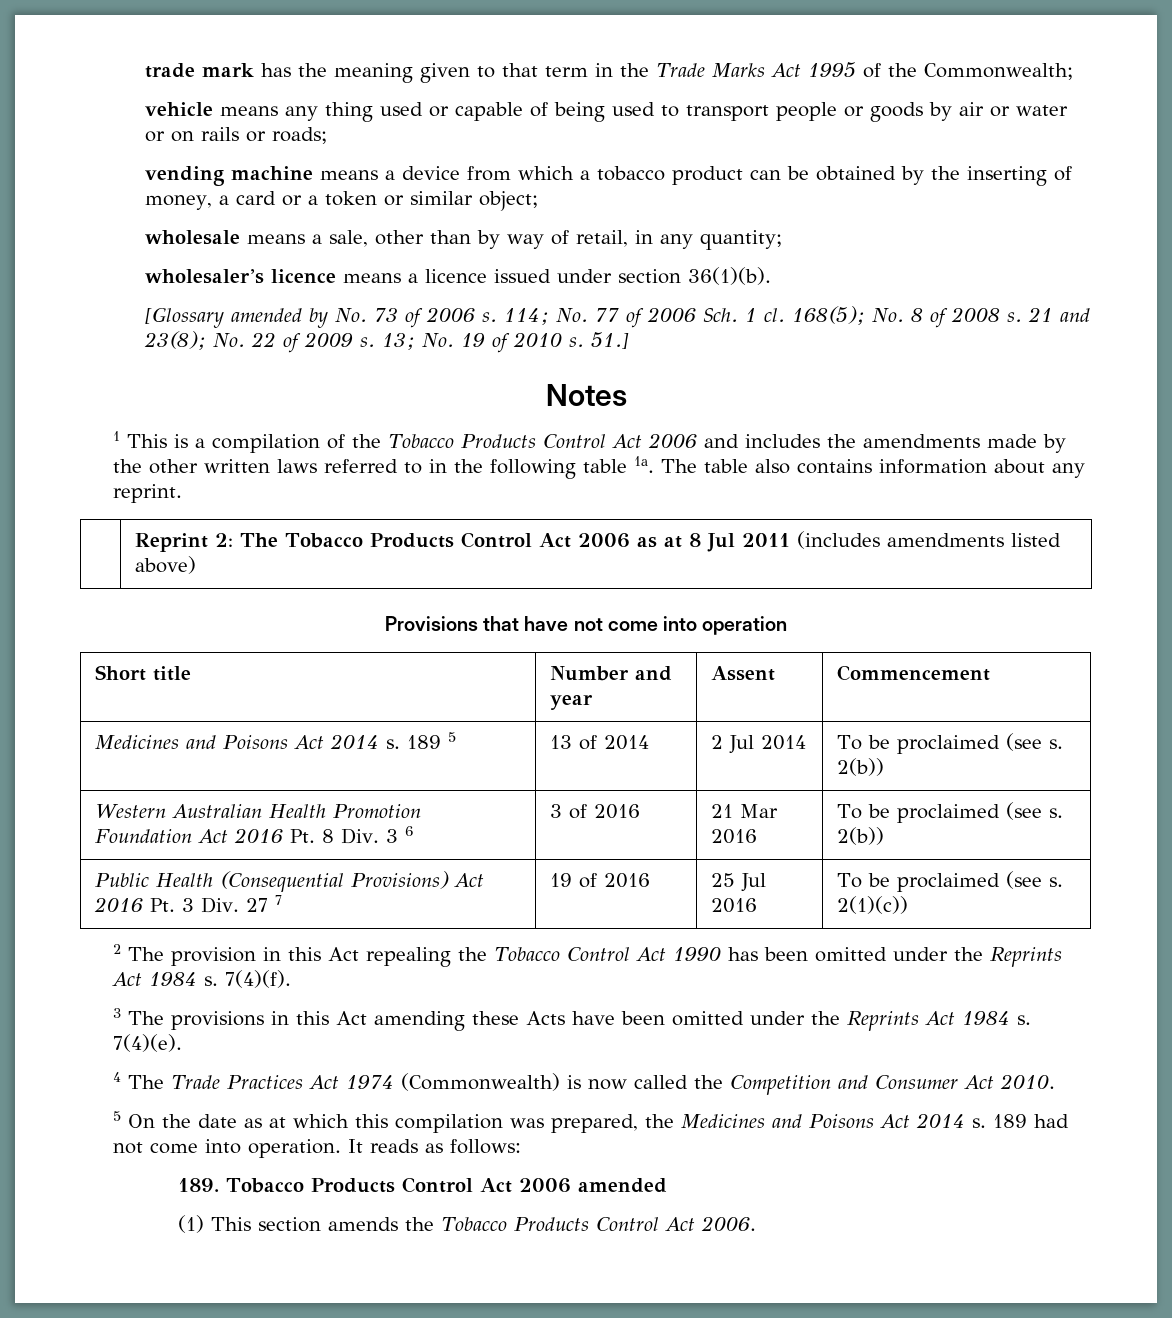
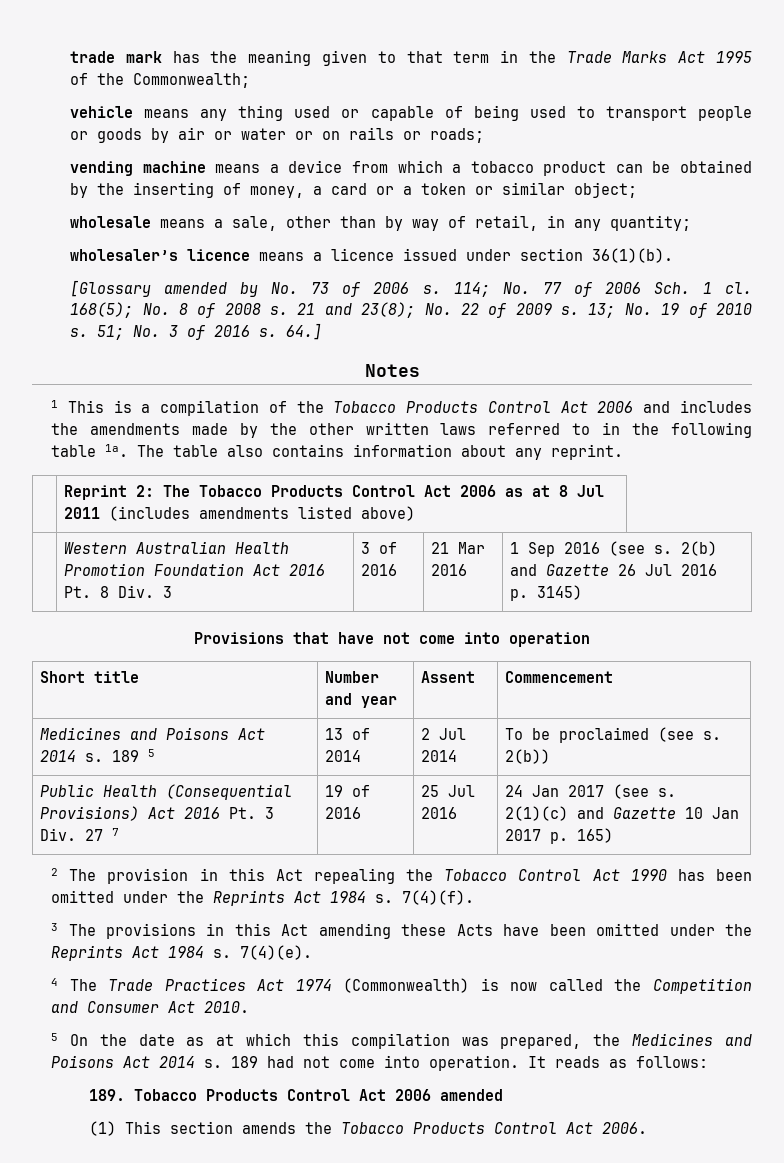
[591,332,630,349] 51.] -> [97,323,323,340] 51; No. 3 of 2016 s. 64.]
(197, 565) none -> [64,541,290,554] [64,563,326,576] [64,585,173,598] [361,542,398,554] [361,564,398,576] [431,542,486,554] [431,564,468,576] [510,541,718,557] [510,564,718,576] [510,585,583,601] // | Western Australian Health Promotion Foundation Act 2016 Pt. 8 Div. 3 | 3 of 2016 | 21 Mar 2016 | 1 Sep 2016 (see s. 2(b) and Gazette 26 Jul 2016 p. 3145)
[95,804,422,818] [95,826,414,844] [550,804,641,819] [711,804,779,818] [711,829,758,844] [837,802,1064,823] [837,827,885,845] // Western Australian Health Promotion Foundation Act 2016 Pt. 8 Div. 3 6 | 3 of 2016 | 21 Mar 2016 | To be proclaimed (see s. 2(b)) -> (551, 756) none
[837,871,1064,892] [837,896,909,914] To be proclaimed (see s. 2(1)(c)) -> [505,784,677,799] [505,806,740,821] [505,828,614,844] 24 Jan 2017 (see s. 2(1)(c) and Gazette 10 Jan 2017 p. 165)

